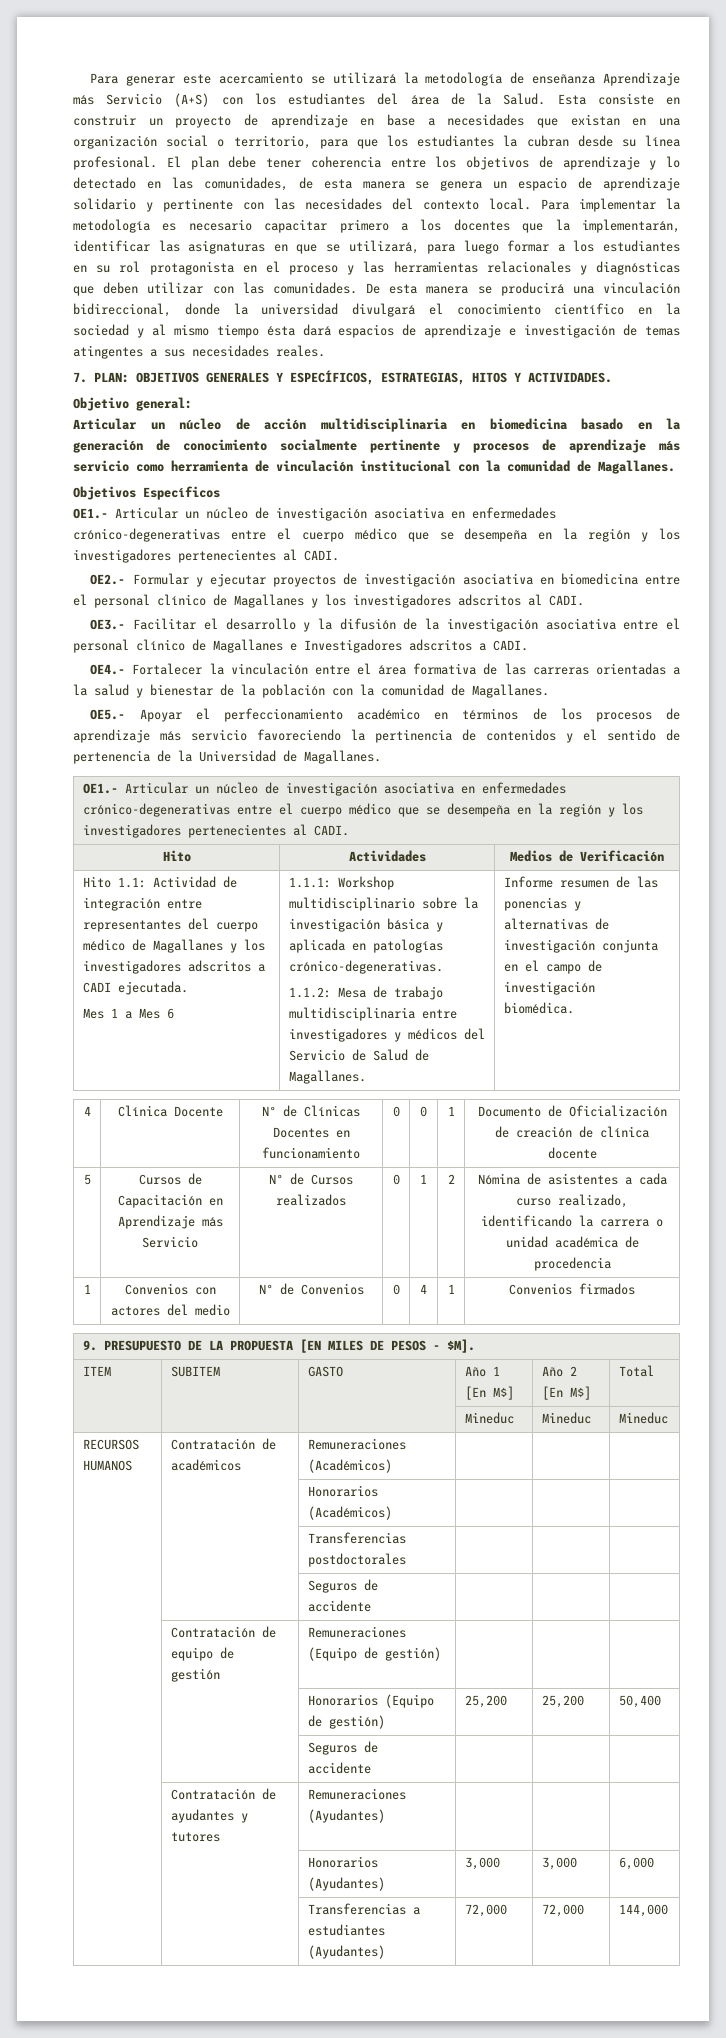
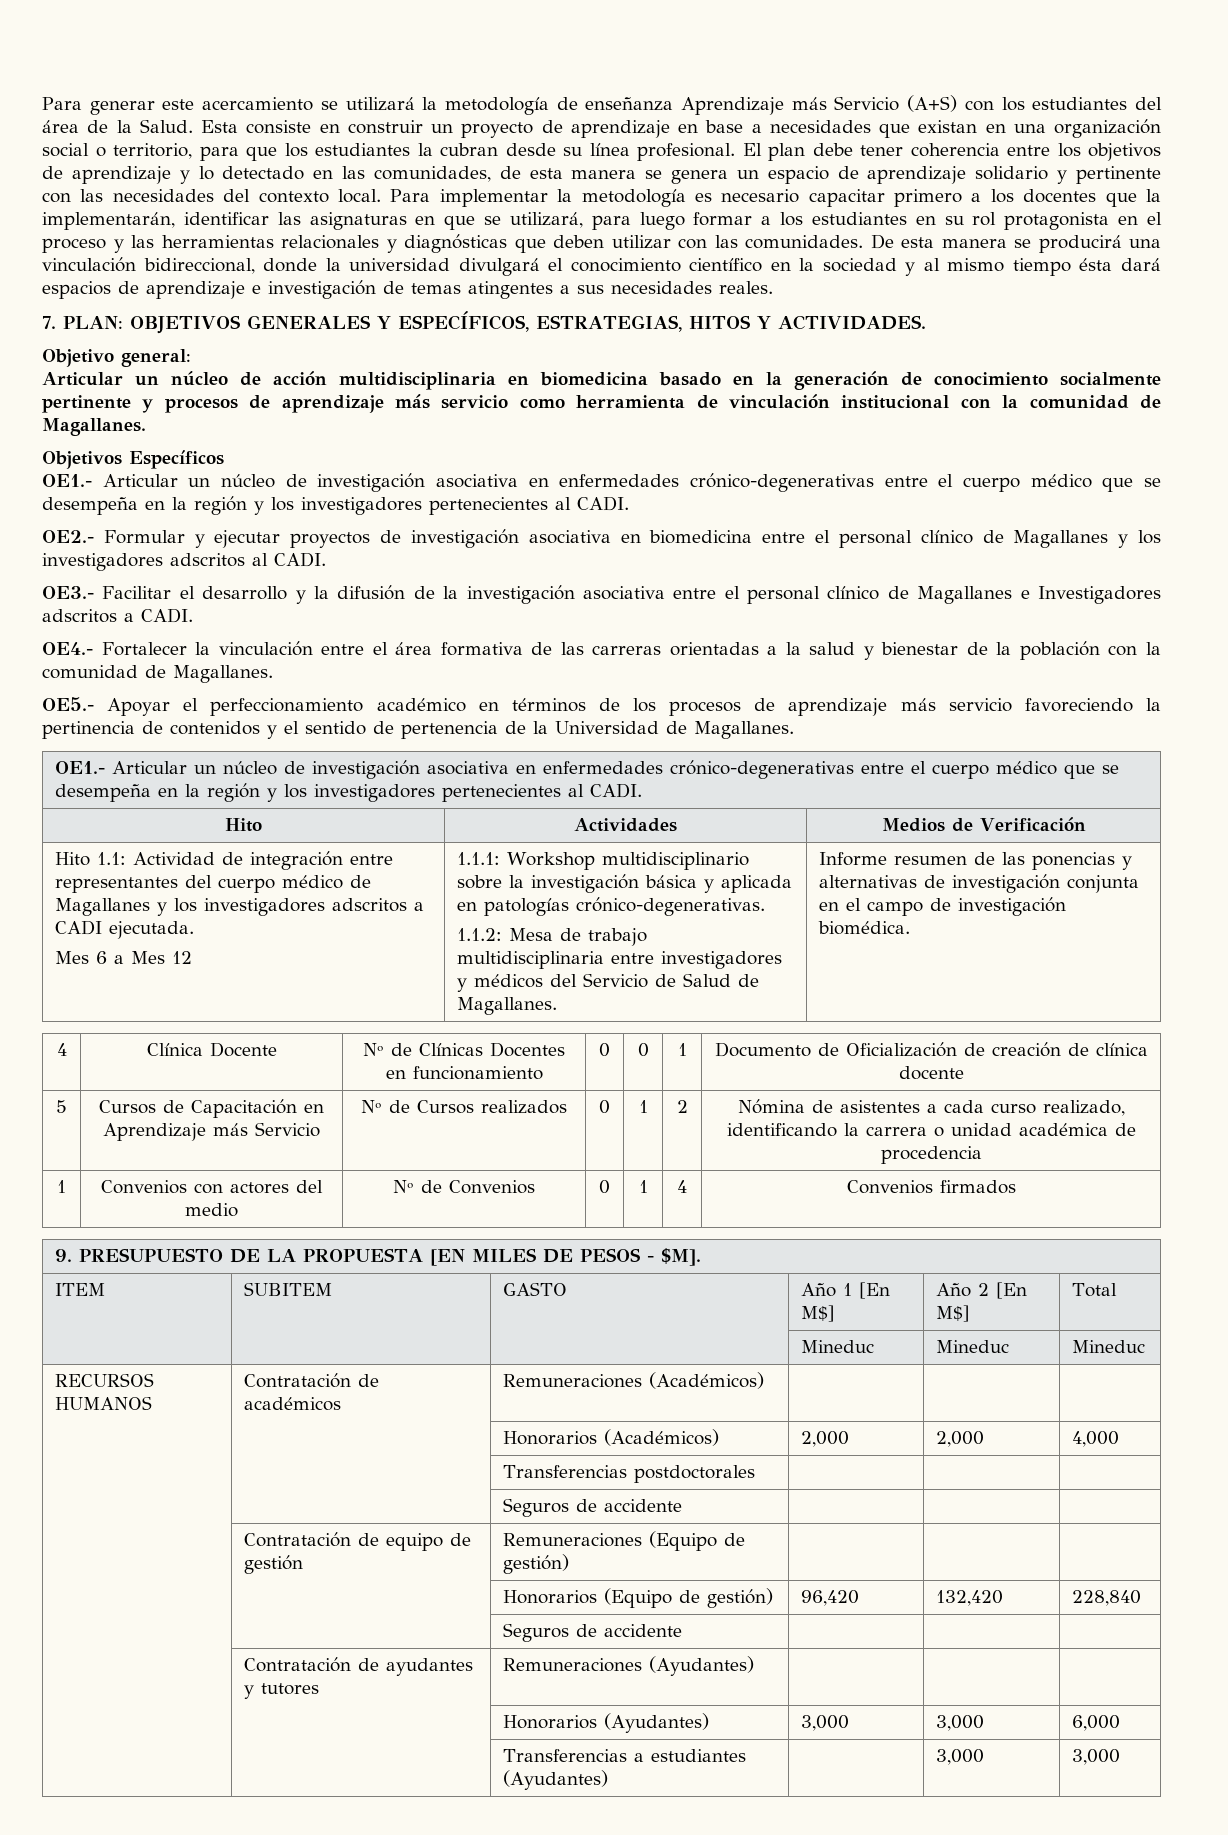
[110,1008,118,1018] 1 -> [96,951,108,964] 6
[166,1008,174,1019] 6 -> [172,951,193,964] 12
[420,1284,427,1294] [447,1284,455,1294] | 4 | 1 -> [638,1180,648,1193] [677,1180,687,1193] | 1 | 4
(392, 1513) | | -> [801,1431,850,1447] [936,1431,985,1447] [1072,1431,1120,1447] 2,000 | 2,000 | 4,000
[464,1695,507,1708] [541,1695,584,1708] [618,1695,661,1708] 25,200 | 25,200 | 50,400 -> [801,1590,860,1606] [936,1590,1004,1606] [1072,1590,1142,1606] 96,420 | 132,420 | 228,840
[464,1904,507,1917] [541,1904,584,1917] [618,1904,668,1917] 72,000 | 72,000 | 144,000 -> [936,1749,985,1765] [1072,1749,1121,1765] | 3,000 | 3,000

